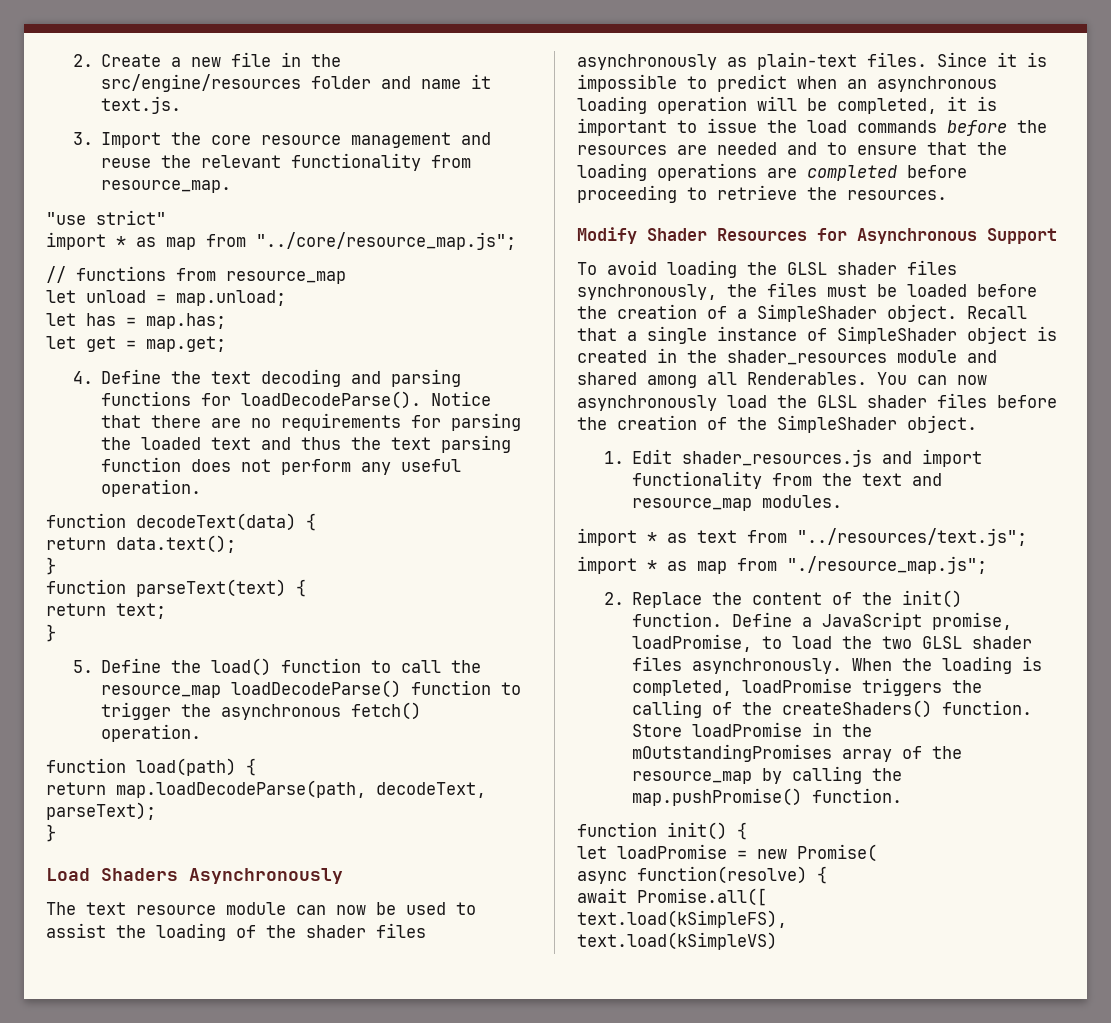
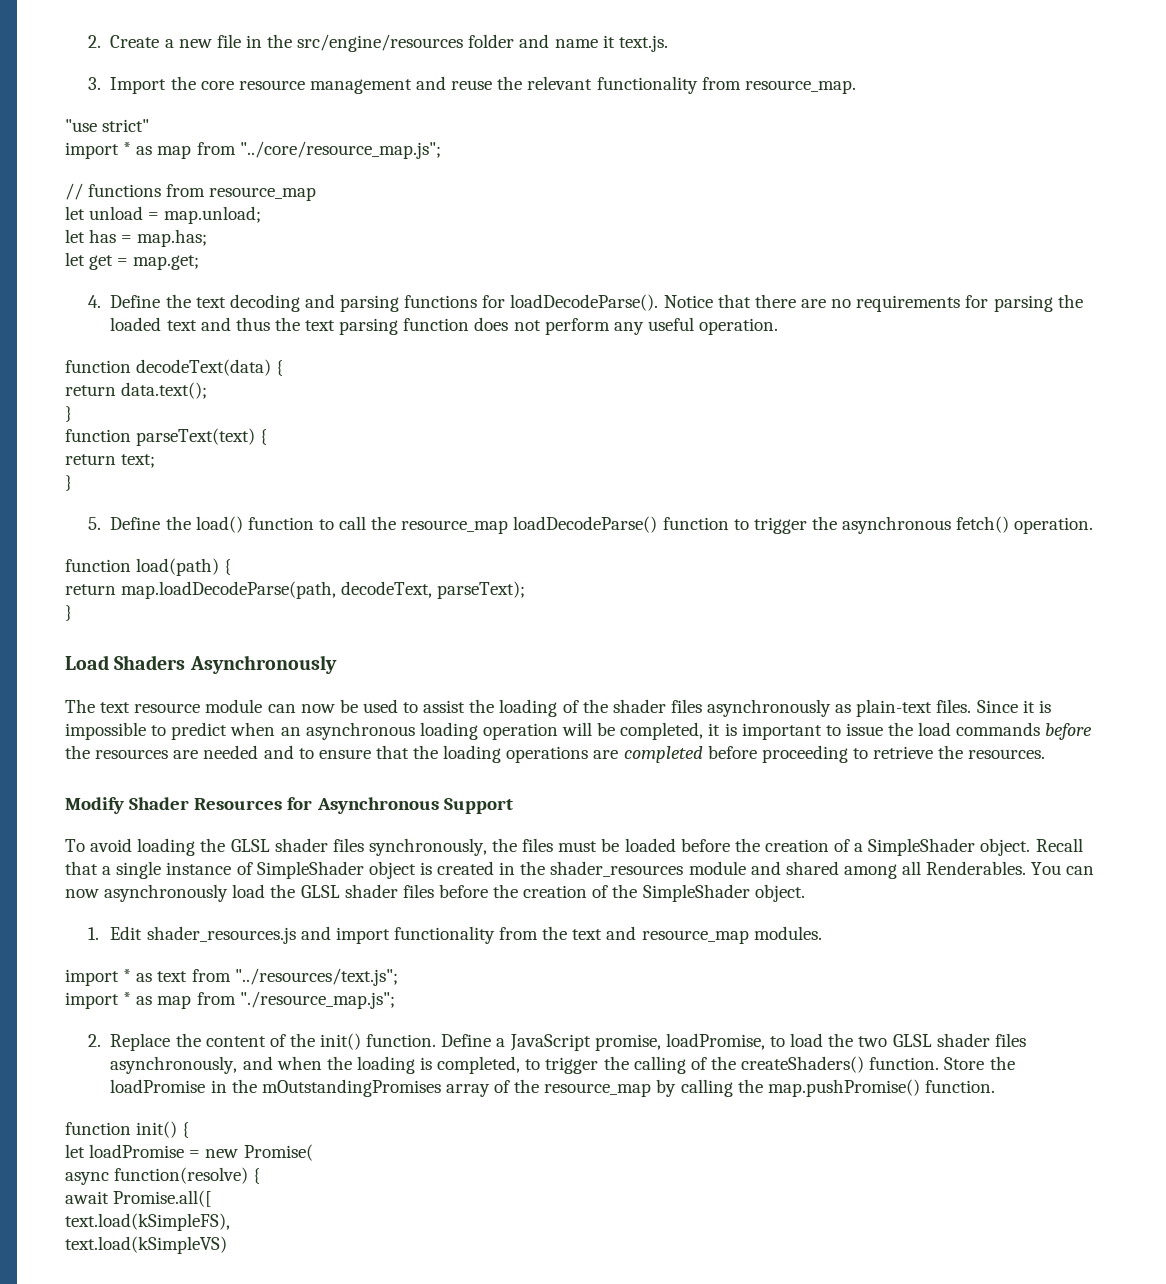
[692,658,893,674] asynchronously. When -> [110,1056,322,1074] asynchronously, and when
[742,678,943,696] loadPromise triggers -> [525,1057,599,1074] to trigger
(683, 730) none -> [989,1056,1015,1070] the

